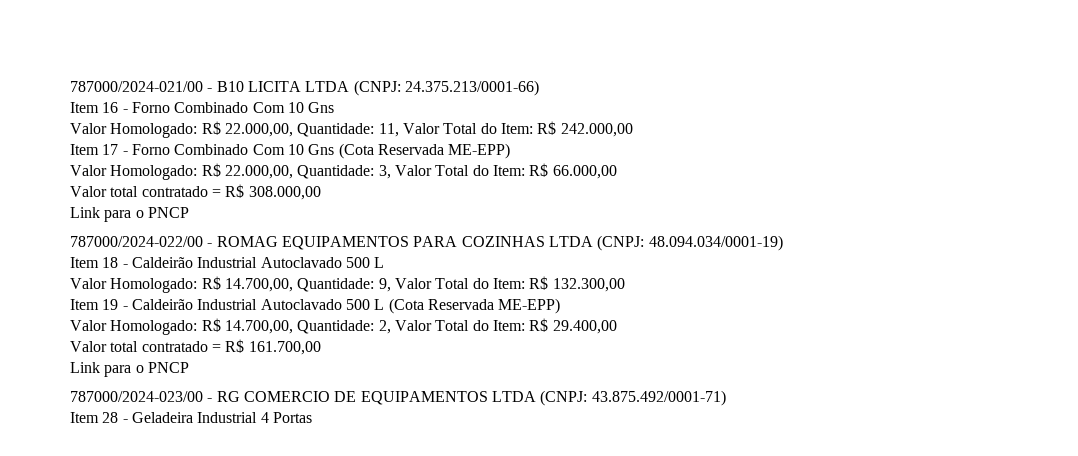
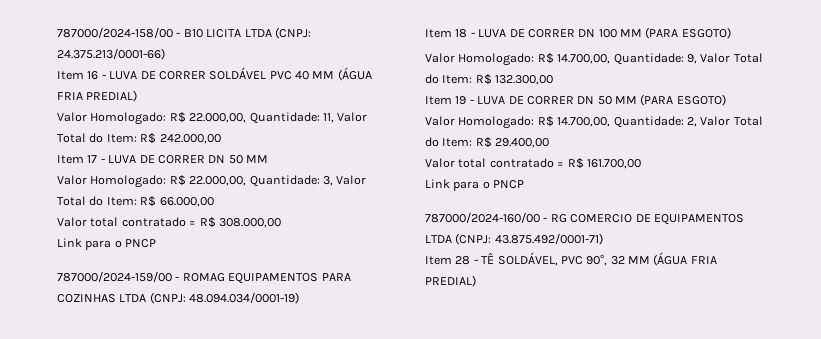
[70,81,203,92] 787000/2024-021/00 -> [57,27,173,38] 787000/2024-158/00
[131,102,335,113] Forno Combinado Com 10 Gns -> [109,67,372,81] [57,90,138,102] LUVA DE CORRER SOLDÁVEL PVC 40 MM (ÁGUA FRIA PREDIAL)
[131,143,511,159] Forno Combinado Com 10 Gns (Cota Reservada ME-EPP) -> [108,155,268,164] LUVA DE CORRER DN 50 MM
[70,236,203,247] 787000/2024-022/00 -> [57,271,172,282] 787000/2024-159/00
[131,257,385,268] Caldeirão Industrial Autoclavado 500 L -> [478,27,731,39] LUVA DE CORRER DN 100 MM (PARA ESGOTO)
[131,298,561,314] Caldeirão Industrial Autoclavado 500 L (Cota Reservada ME-EPP) -> [477,94,726,106] LUVA DE CORRER DN 50 MM (PARA ESGOTO)
[70,391,203,402] 787000/2024-023/00 -> [425,212,540,223] 787000/2024-160/00
[131,412,312,423] Geladeira Industrial 4 Portas -> [481,252,717,266] [425,275,476,287] TÊ SOLDÁVEL, PVC 90°, 32 MM (ÁGUA FRIA PREDIAL)

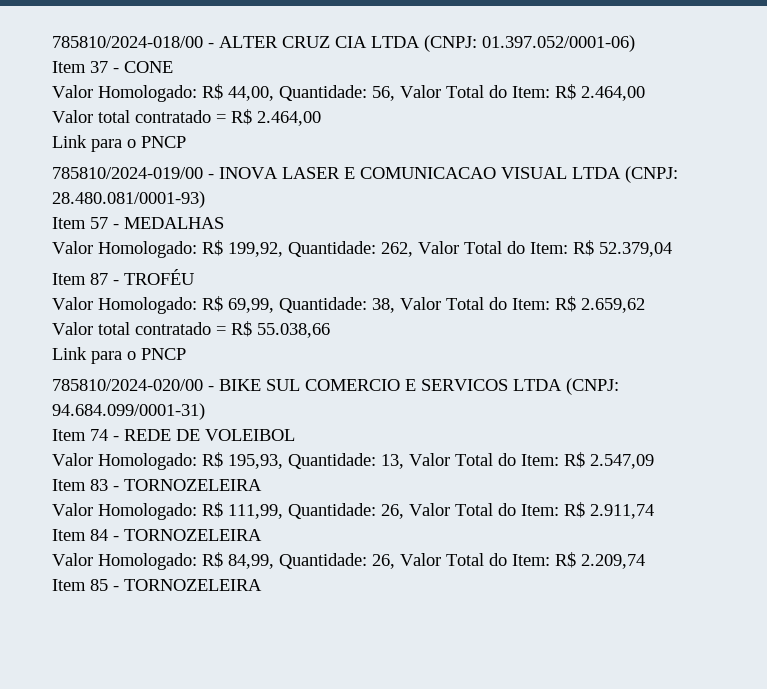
[57,27,311,39] [57,48,165,60] [57,67,372,81] [57,90,138,102] [57,112,368,125] [57,133,221,144] [57,155,268,164] [57,175,367,188] [57,196,214,207] [57,217,281,228] [57,238,157,250] [57,271,351,284] [57,292,300,304] [425,27,731,39] [425,53,763,66] [425,74,554,85] [425,94,726,106] [425,116,763,129] [425,137,550,148] [425,158,641,169] [425,179,525,191] [425,212,744,225] [425,233,603,245] [425,252,717,266] [425,275,476,287] 787000/2024-158/00 - B10 LICITA LTDA (CNPJ: 24.375.213/0001-66) // Item 16 - LUVA DE CORRER SOLDÁVEL PVC 40 MM (ÁGUA FRIA PREDIAL) // Valor Homologado: R$ 22.000,00, Quantidade: 11, Valor Total do Item: R$ 242.000,00 // Item 17 - LUVA DE CORRER DN 50 MM // Valor Homologado: R$ 22.000,00, Quantidade: 3, Valor Total do Item: R$ 66.000,00 // Valor total contratado = R$ 308.000,00 // Link para o PNCP // 787000/2024-159/00 - ROMAG EQUIPAMENTOS PARA COZINHAS LTDA (CNPJ: 48.094.034/0001-19) // Item 18 - LUVA DE CORRER DN 100 MM (PARA ESGOTO) // Valor Homologado: R$ 14.700,00, Quantidade: 9, Valor Total do Item: R$ 132.300,00 // Item 19 - LUVA DE CORRER DN 50 MM (PARA ESGOTO) // Valor Homologado: R$ 14.700,00, Quantidade: 2, Valor Total do Item: R$ 29.400,00 // Valor total contratado = R$ 161.700,00 // Link para o PNCP // 787000/2024-160/00 - RG COMERCIO DE EQUIPAMENTOS LTDA (CNPJ: 43.875.492/0001-71) // Item 28 - TÊ SOLDÁVEL, PVC 90°, 32 MM (ÁGUA FRIA PREDIAL) -> [52,35,635,52] [52,61,173,73] [52,84,645,102] [52,109,321,126] [52,135,186,152] [52,166,678,183] [52,191,205,208] [52,217,224,229] [52,240,672,258] [52,269,194,285] [52,296,645,314] [52,321,330,338] [52,347,186,364] [52,378,619,395] [52,403,205,420] [52,429,295,441] [52,452,654,470] [52,479,262,491] [52,502,654,520] [52,529,262,541] [52,552,645,570] [52,579,262,591] 785810/2024-018/00 - ALTER CRUZ CIA LTDA (CNPJ: 01.397.052/0001-06) // Item 37 - CONE // Valor Homologado: R$ 44,00, Quantidade: 56, Valor Total do Item: R$ 2.464,00 // Valor total contratado = R$ 2.464,00 // Link para o PNCP // 785810/2024-019/00 - INOVA LASER E COMUNICACAO VISUAL LTDA (CNPJ: 28.480.081/0001-93) // Item 57 - MEDALHAS // Valor Homologado: R$ 199,92, Quantidade: 262, Valor Total do Item: R$ 52.379,04 // Item 87 - TROFÉU // Valor Homologado: R$ 69,99, Quantidade: 38, Valor Total do Item: R$ 2.659,62 // Valor total contratado = R$ 55.038,66 // Link para o PNCP // 785810/2024-020/00 - BIKE SUL COMERCIO E SERVICOS LTDA (CNPJ: 94.684.099/0001-31) // Item 74 - REDE DE VOLEIBOL // Valor Homologado: R$ 195,93, Quantidade: 13, Valor Total do Item: R$ 2.547,09 // Item 83 - TORNOZELEIRA // Valor Homologado: R$ 111,99, Quantidade: 26, Valor Total do Item: R$ 2.911,74 // Item 84 - TORNOZELEIRA // Valor Homologado: R$ 84,99, Quantidade: 26, Valor Total do Item: R$ 2.209,74 // Item 85 - TORNOZELEIRA

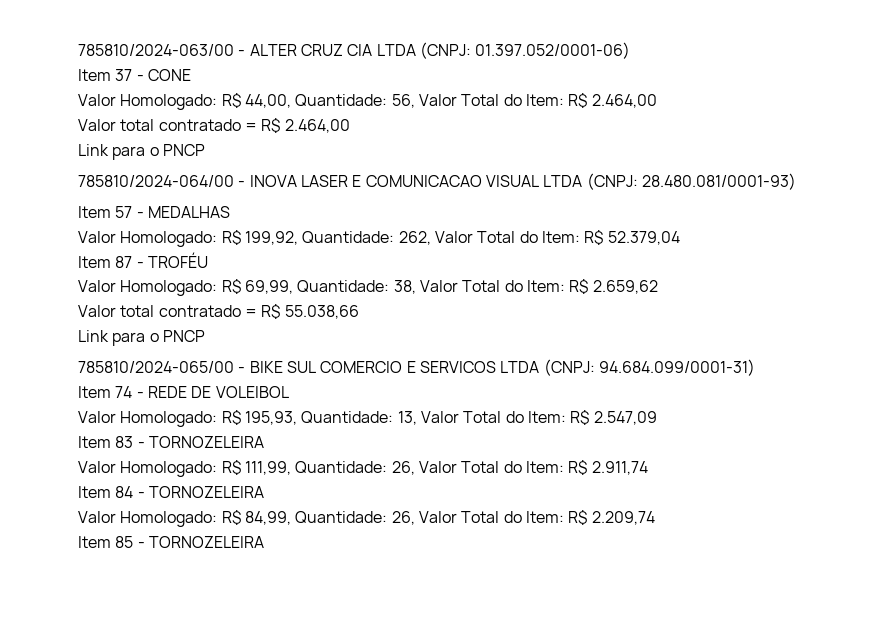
[52,36,203,48] 785810/2024-018/00 -> [78,44,234,56] 785810/2024-063/00
[52,167,203,179] 785810/2024-019/00 -> [78,175,234,187] 785810/2024-064/00
[52,379,203,391] 785810/2024-020/00 -> [78,361,234,373] 785810/2024-065/00

